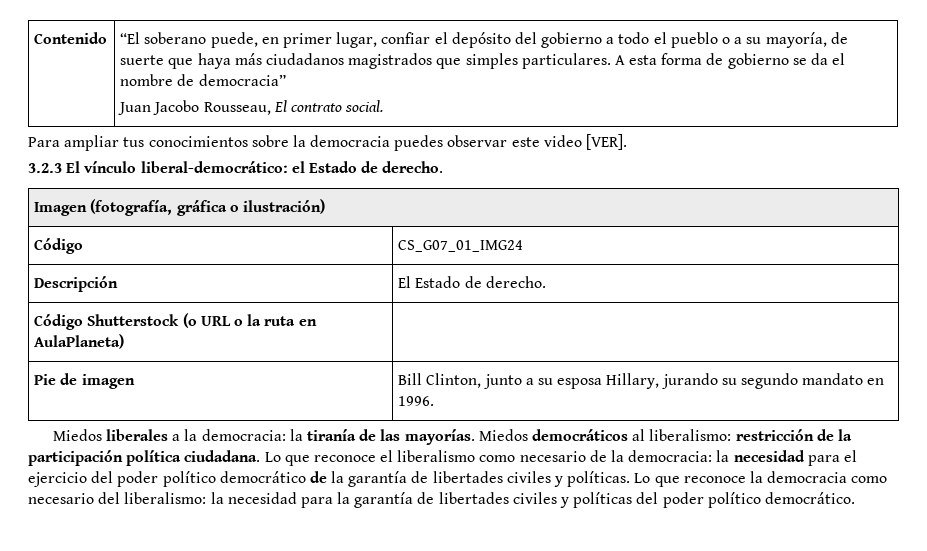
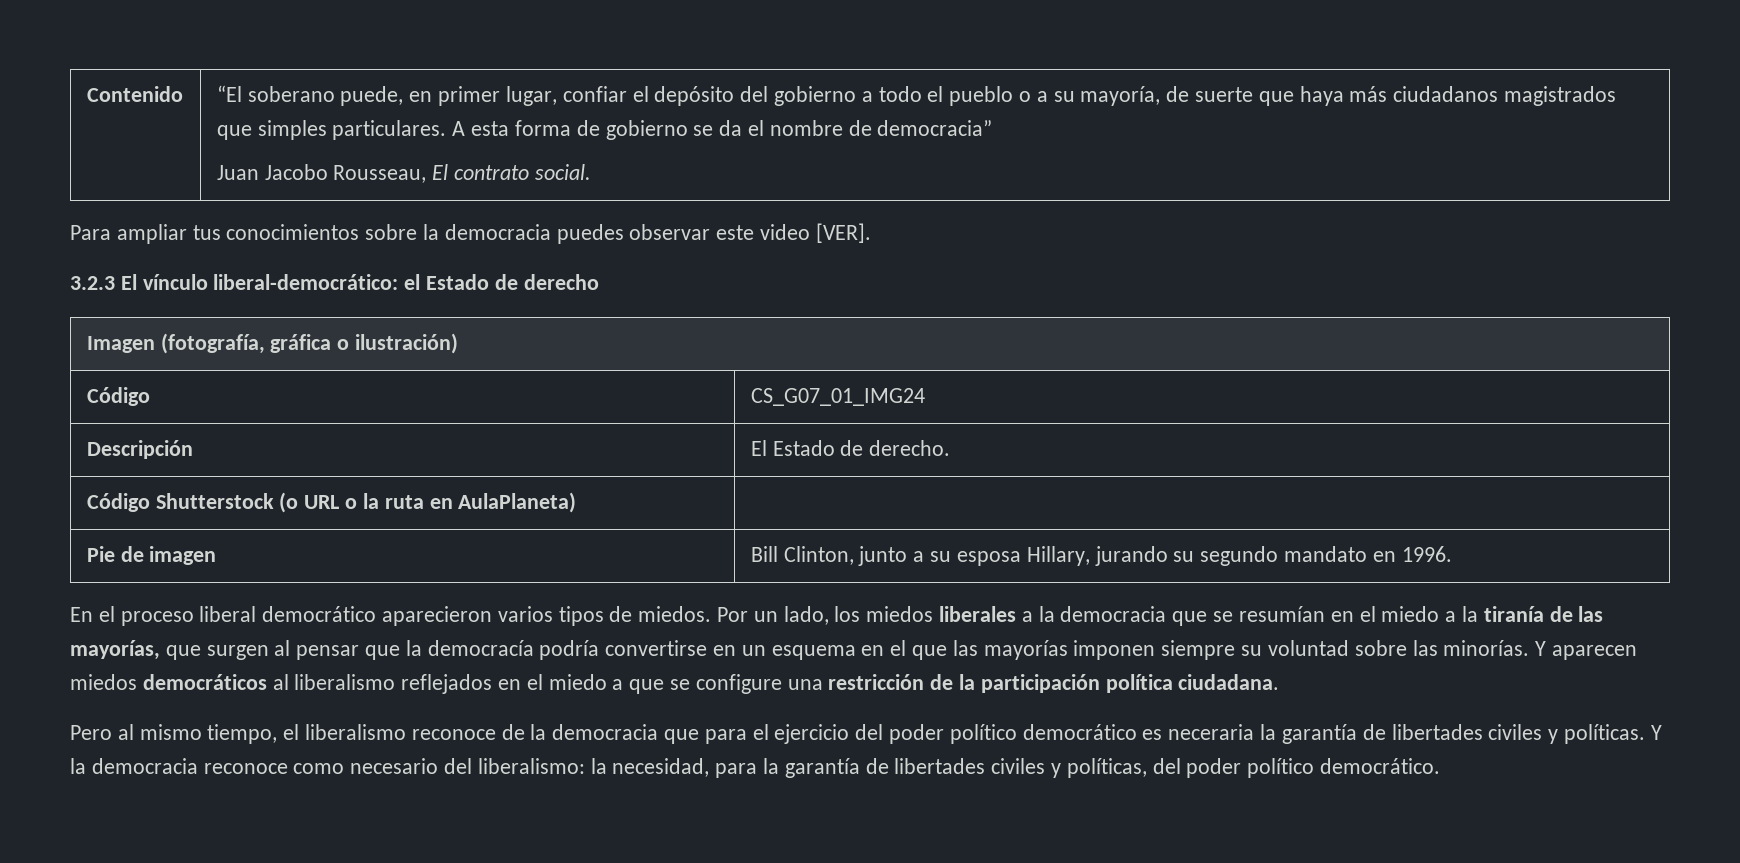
[382,161,444,173] derecho. -> [523,274,599,290] derecho
[52,429,732,445] Miedos liberales a la democracia: la tiranía de las mayorías. Miedos democráticos al liberalismo: -> [70,606,1604,626] [70,640,1637,660] [70,674,823,694] En el proceso liberal democrático aparecieron varios tipos de miedos. Por un lado, los miedos liberales a la democracia que se resumían en el miedo a la tiranía de las mayorías, que surgen al pensar que la democracía podría convertirse en un esquema en el que las mayorías imponen siempre su voluntad sobre las minorías. Y aparecen miedos democráticos al liberalismo reflejados en el miedo a que se configure una
[264,450,805,466] Lo que reconoce el liberalismo como necesario de la democracia: la necesidad -> [70,724,700,744] // Pero al mismo tiempo, el liberalismo reconoce de la democracia que
[309,471,327,483] de -> [1142,724,1255,740] es neceraria
[634,471,848,487] Lo que reconoce la democracia -> [1650,725,1662,740] [70,758,288,774] Y la democracia reconoce
[227,492,297,504] necesidad -> [612,758,710,777] necesidad,
[573,492,633,508] políticas -> [1066,758,1147,778] políticas,

